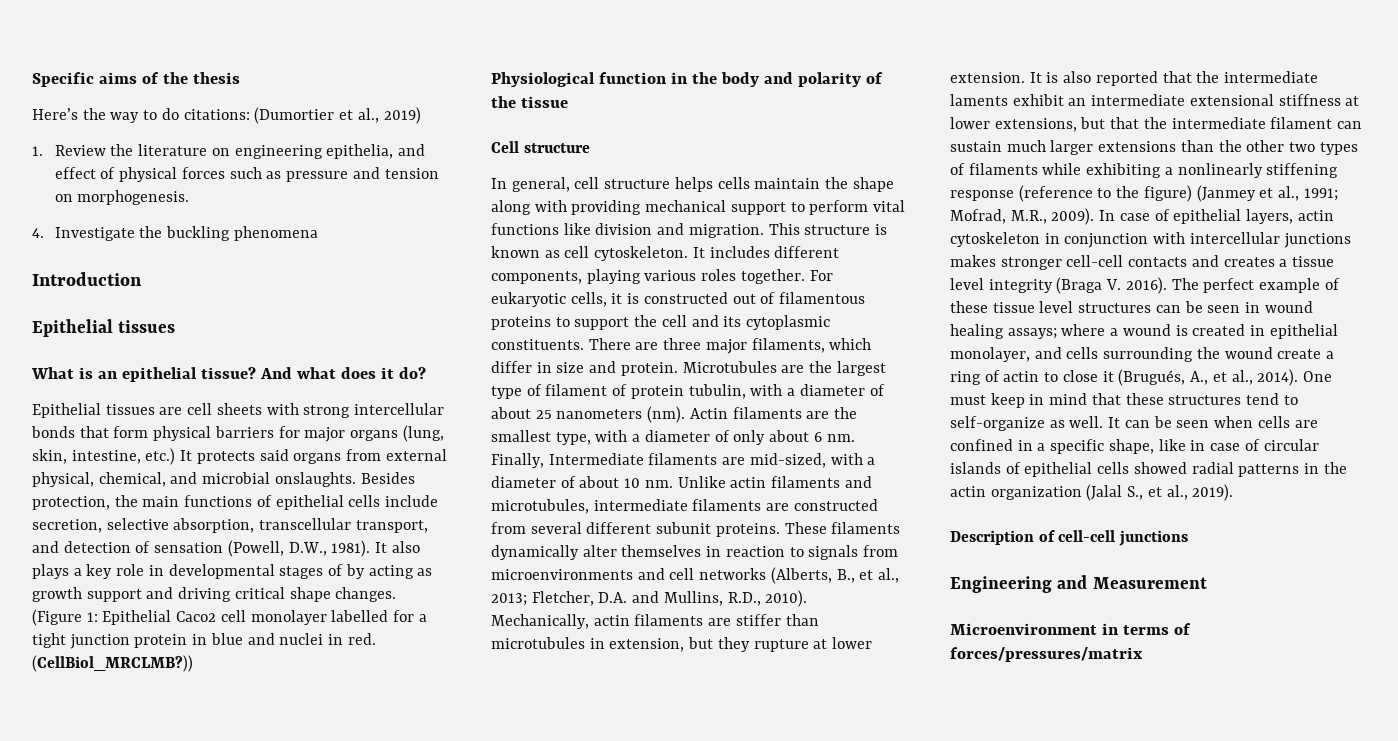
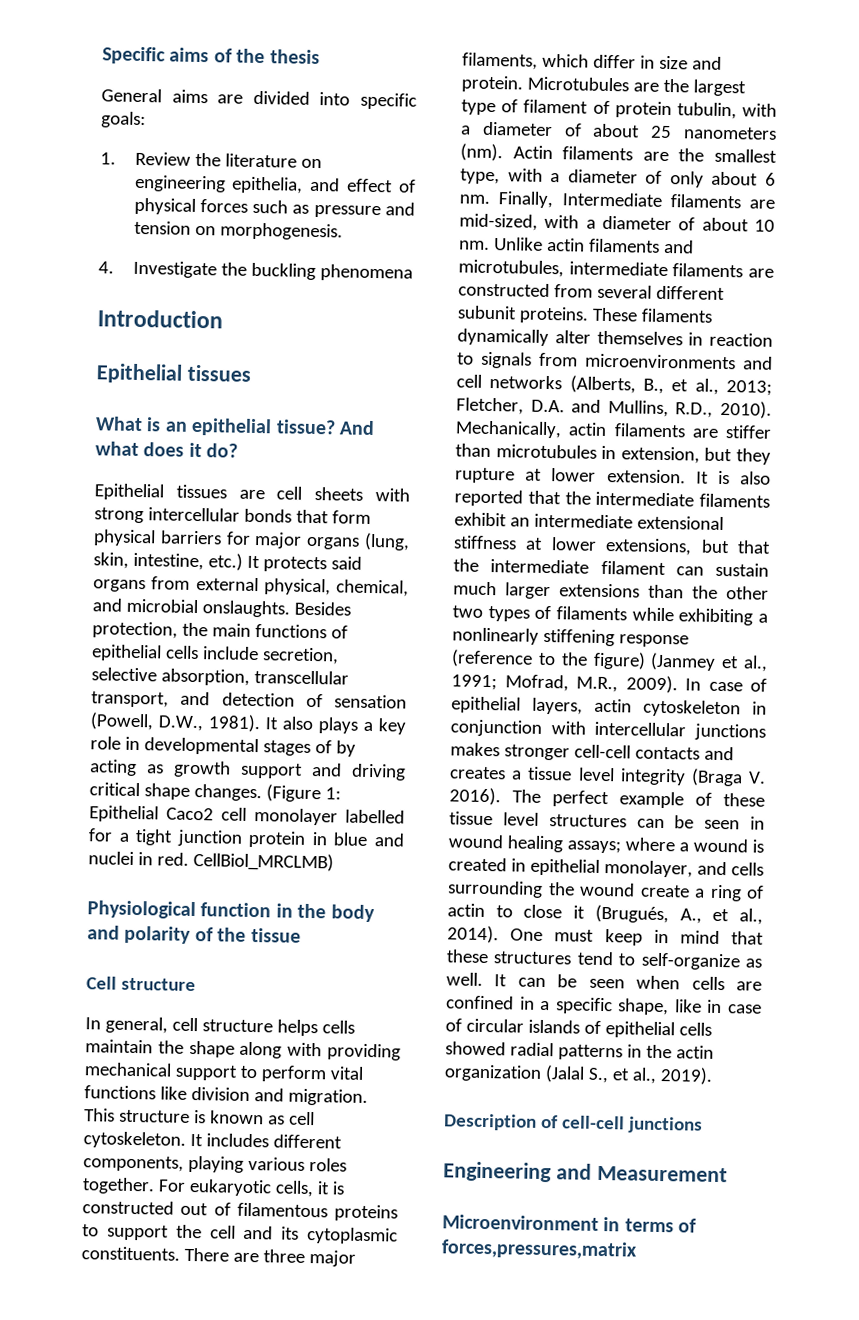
[32,107,421,124] Here’s the way to do citations: (Dumortier et al., 2019) -> [101,88,417,110] [101,111,146,129] General aims are divided into specific goals:
[32,655,193,672] (CellBiol_MRCLMB?)) -> [192,851,334,872] CellBiol_MRCLMB)
[950,94,1008,106] laments -> [699,493,770,508] filaments
[950,647,1143,662] forces/pressures/matrix -> [441,1239,638,1260] forces,pressures,matrix

